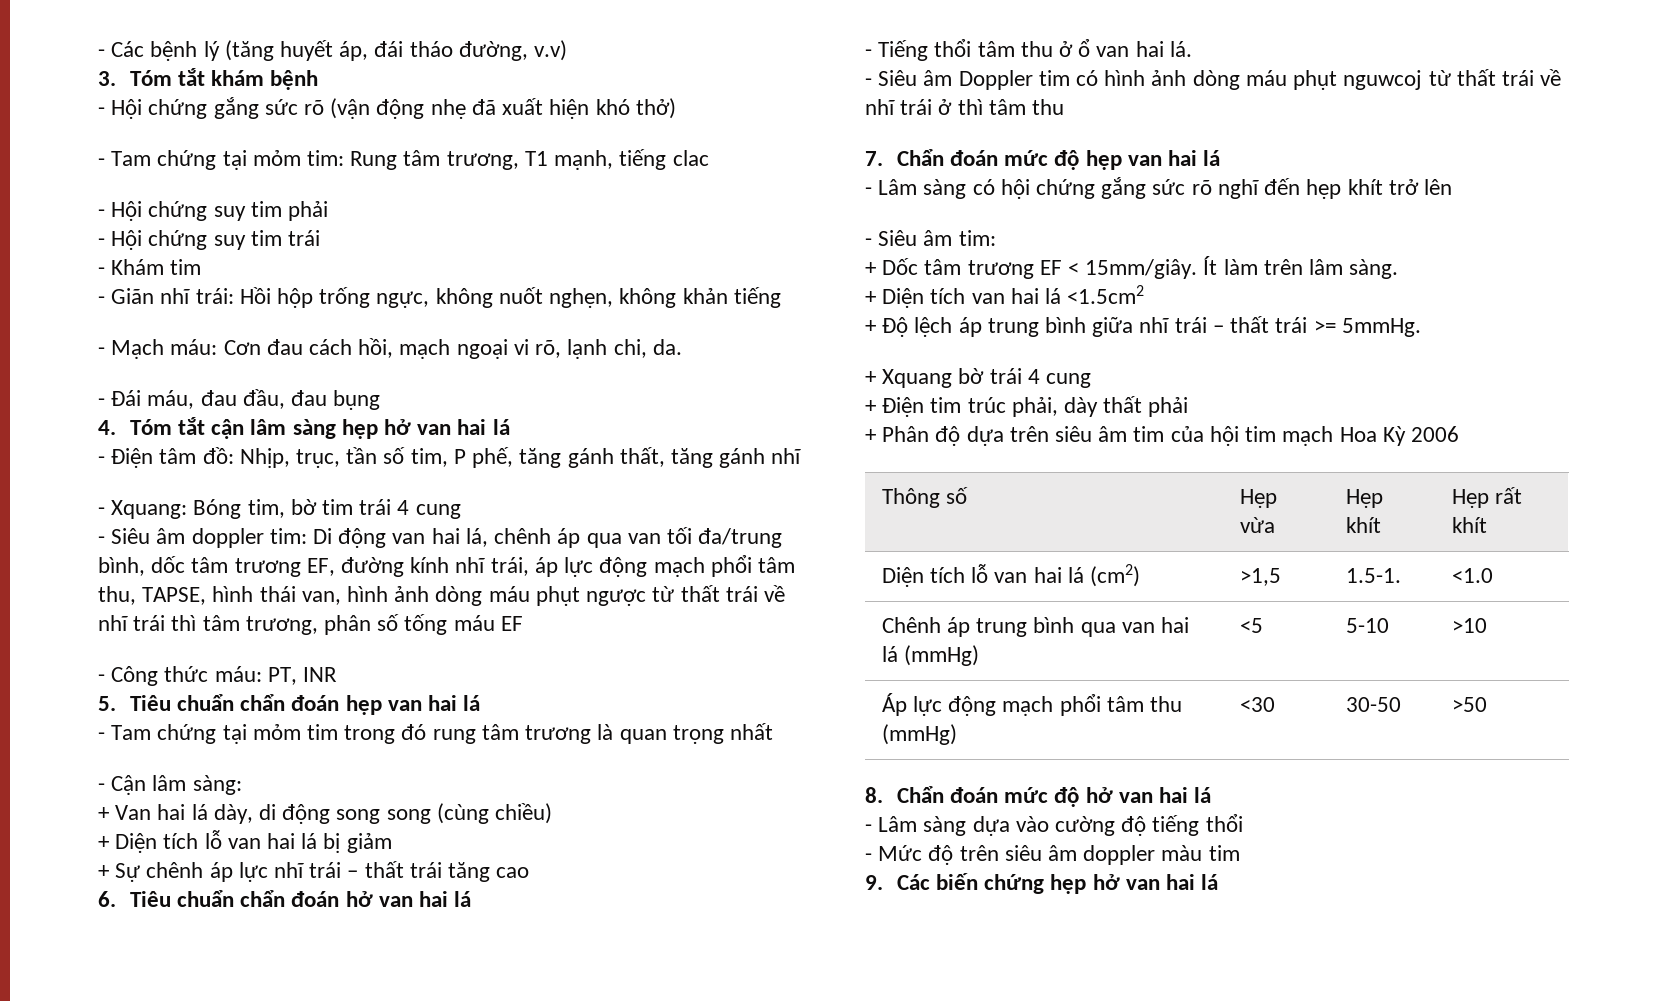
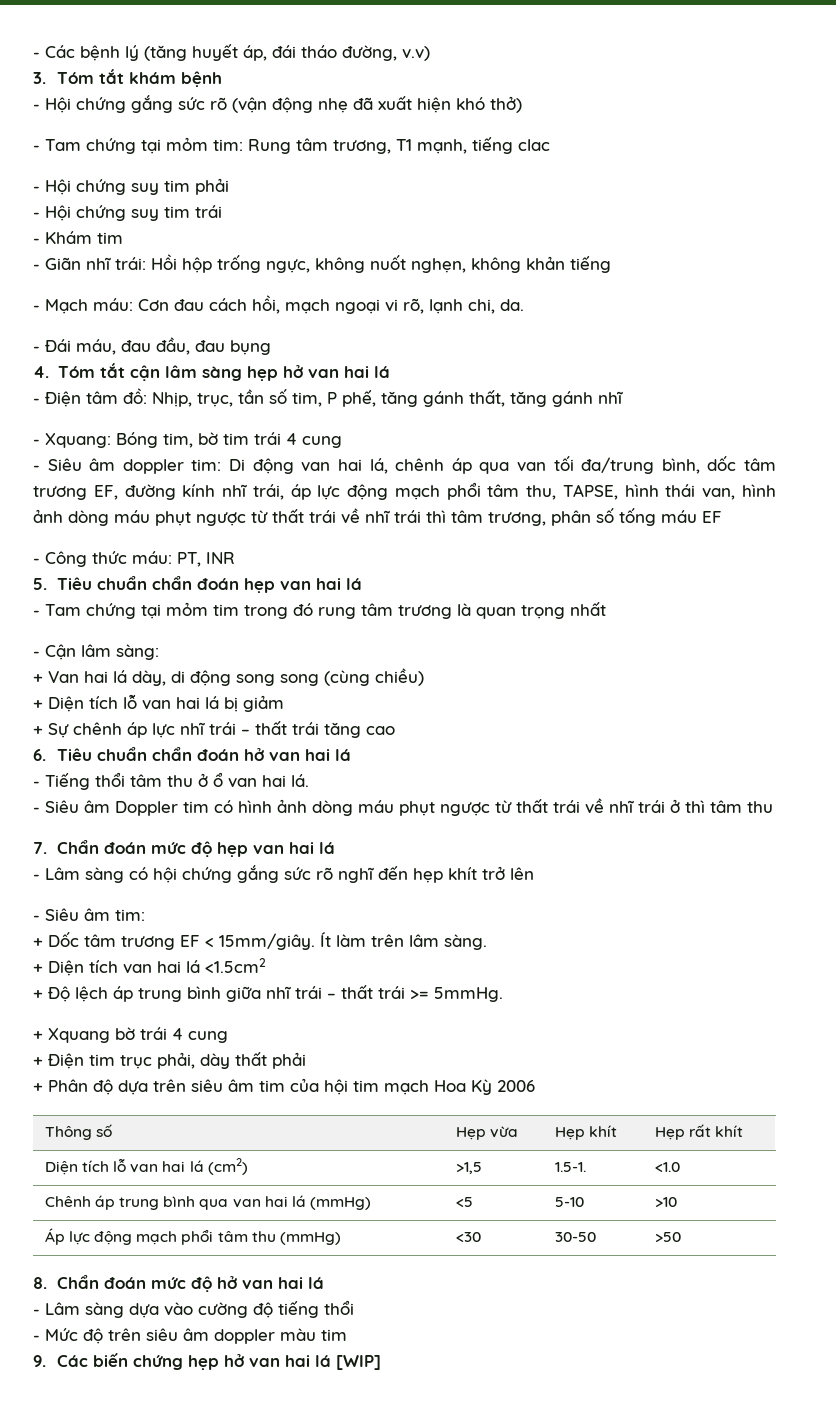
[1343,70,1423,90] nguwcoj -> [440,802,490,816] ngược
[967,397,1006,413] trúc -> [120,1055,152,1069] trục
(1219, 882) none -> [335,1355,381,1370] [WIP]

